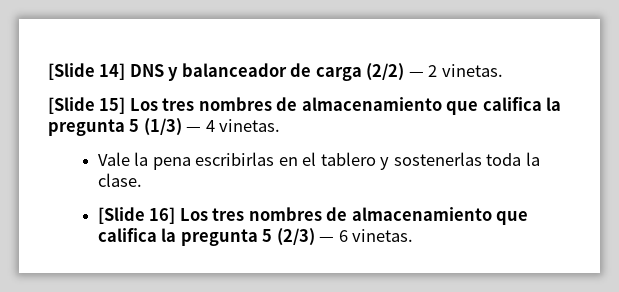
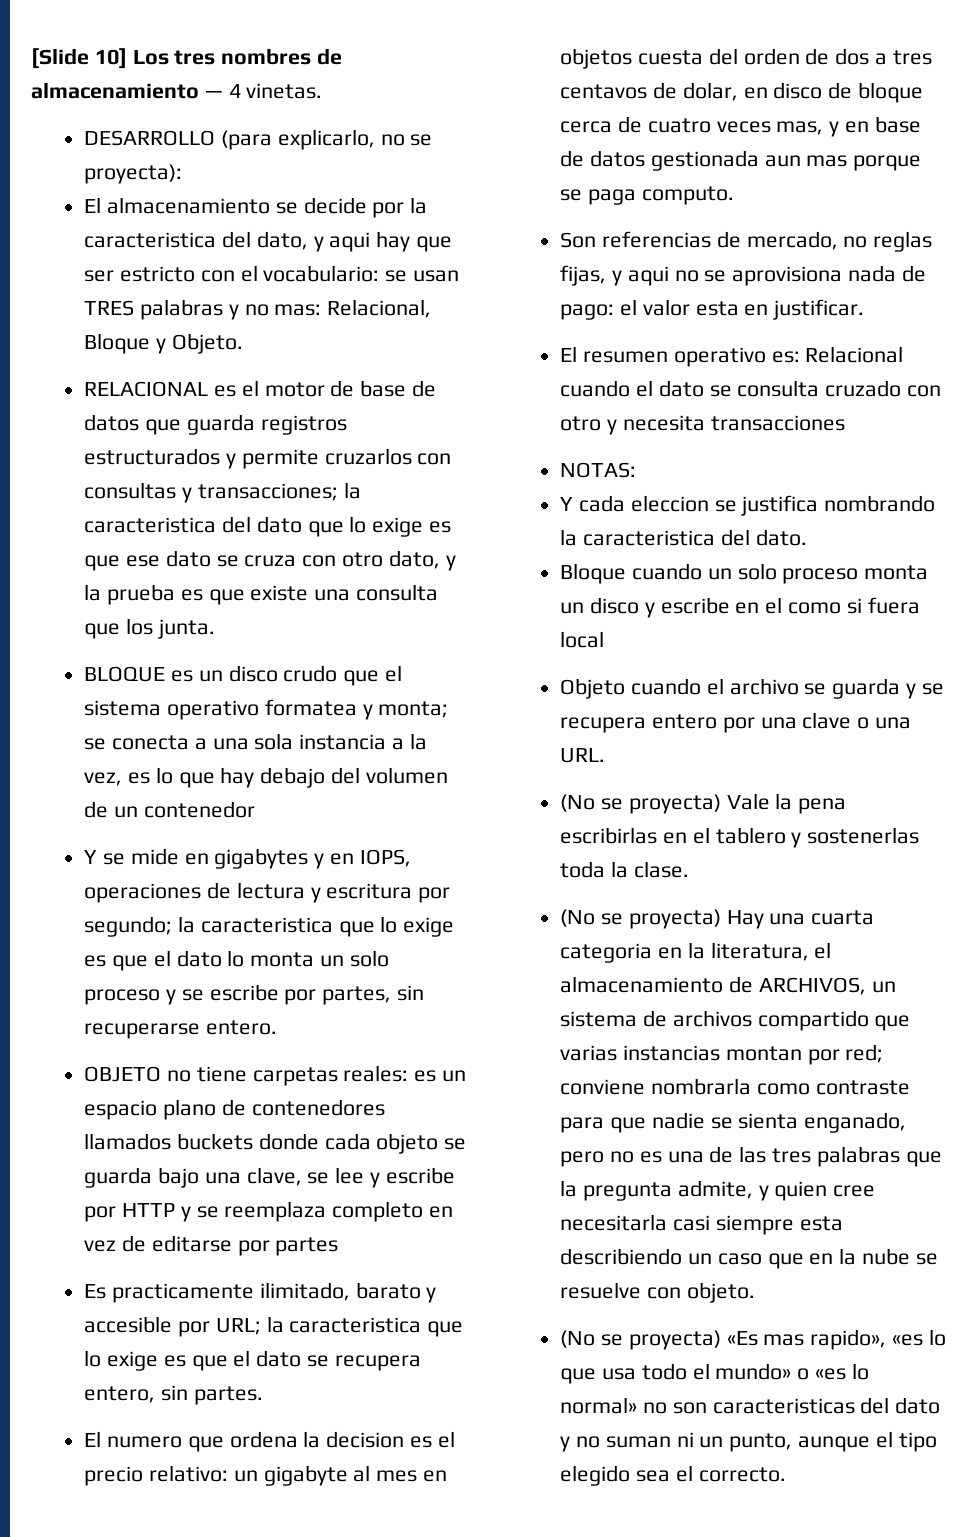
[48,63,503,81] [48,97,562,115] [48,118,281,136] [Slide 14] DNS y balanceador de carga (2/2) — 2 vinetas. // [Slide 15] Los tres nombres de almacenamiento que califica la pregunta 5 (1/3) — 4 vinetas. // -> [31,48,343,69] [31,82,323,99] [84,129,433,150] [84,164,183,184] [84,197,428,218] [84,231,453,252] [84,265,460,282] [84,299,432,320] [84,333,243,354] [84,380,437,397] [84,414,347,435] [84,448,452,469] [84,482,361,503] [84,516,452,537] [84,550,456,571] [84,584,439,605] [84,618,215,639] [84,665,403,686] [84,699,449,720] [84,733,427,750] [84,767,448,788] [84,801,255,818] [84,848,411,869] [84,882,451,903] [84,916,455,937] [84,950,389,971] [84,984,425,1005] [84,1020,278,1039] [84,1065,467,1086] [84,1099,385,1120] [84,1133,467,1154] [84,1167,455,1188] [84,1201,454,1222] [84,1235,339,1256] [84,1282,437,1303] [84,1316,464,1337] [84,1350,421,1371] [84,1385,263,1405] [84,1431,455,1452] [84,1465,448,1486] [560,48,932,69] [560,82,924,103] [560,116,921,137] [560,150,922,171] [560,186,734,205] [560,231,933,252] [560,265,926,286] [560,299,865,320] [560,346,904,367] [560,380,942,397] [560,415,845,435] [560,462,637,478] [560,495,936,516] [560,529,807,546] [560,563,929,584] [560,597,920,618] [560,631,605,648] [560,678,944,699] [560,712,912,733] [560,748,606,763] [560,794,721,814] [Slide 10] Los tres nombres de almacenamiento — 4 vinetas. // DESARROLLO (para explicarlo, no se proyecta): // El almacenamiento se decide por la caracteristica del dato, y aqui hay que ser estricto con el vocabulario: se usan TRES palabras y no mas: Relacional, Bloque y Objeto. // RELACIONAL es el motor de base de datos que guarda registros estructurados y permite cruzarlos con consultas y transacciones; la caracteristica del dato que lo exige es que ese dato se cruza con otro dato, y la prueba es que existe una consulta que los junta. // BLOQUE es un disco crudo que el sistema operativo formatea y monta; se conecta a una sola instancia a la vez, es lo que hay debajo del volumen de un contenedor // Y se mide en gigabytes y en IOPS, operaciones de lectura y escritura por segundo; la caracteristica que lo exige es que el dato lo monta un solo proceso y se escribe por partes, sin recuperarse entero. // OBJETO no tiene carpetas reales: es un espacio plano de contenedores llamados buckets donde cada objeto se guarda bajo una clave, se lee y escribe por HTTP y se reemplaza completo en vez de editarse por partes // Es practicamente ilimitado, barato y accesible por URL; la caracteristica que lo exige es que el dato se recupera entero, sin partes. // El numero que ordena la decision es el precio relativo: un gigabyte al mes en objetos cuesta del orden de dos a tres centavos de dolar, en disco de bloque cerca de cuatro veces mas, y en base de datos gestionada aun mas porque se paga computo. // Son referencias de mercado, no reglas fijas, y aqui no se aprovisiona nada de pago: el valor esta en justificar. // El resumen operativo es: Relacional cuando el dato se consulta cruzado con otro y necesita transacciones // NOTAS: // Y cada eleccion se justifica nombrando la caracteristica del dato. // Bloque cuando un solo proceso monta un disco y escribe en el como si fuera local // Objeto cuando el archivo se guarda y se recupera entero por una clave o una URL. // (No se proyecta)
[97,207,529,225] [97,228,414,246] [Slide 16] Los tres nombres de almacenamiento que califica la pregunta 5 (2/3) — 6 vinetas. -> [560,909,875,929] [560,942,832,963] [560,976,896,995] [560,1010,911,1031] [560,1044,884,1065] [560,1078,910,1095] [560,1112,907,1133] [560,1146,942,1167] [560,1180,876,1201] [560,1214,843,1235] [560,1248,938,1269] [560,1282,755,1303] [560,1329,946,1350] [560,1363,869,1384] [560,1397,941,1414] [560,1431,937,1452] [560,1465,786,1486] (No se proyecta) Hay una cuarta categoria en la literatura, el almacenamiento de ARCHIVOS, un sistema de archivos compartido que varias instancias montan por red; conviene nombrarla como contraste para que nadie se sienta enganado, pero no es una de las tres palabras que la pregunta admite, y quien cree necesitarla casi siempre esta describiendo un caso que en la nube se resuelve con objeto. // (No se proyecta) «Es mas rapido», «es lo que usa todo el mundo» o «es lo normal» no son caracteristicas del dato y no suman ni un punto, aunque el tipo elegido sea el correcto.

